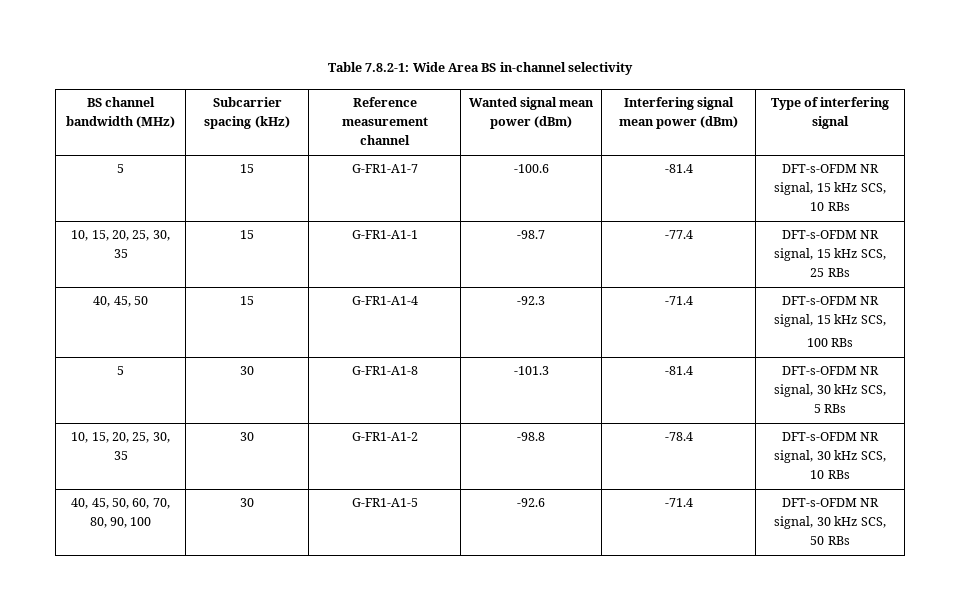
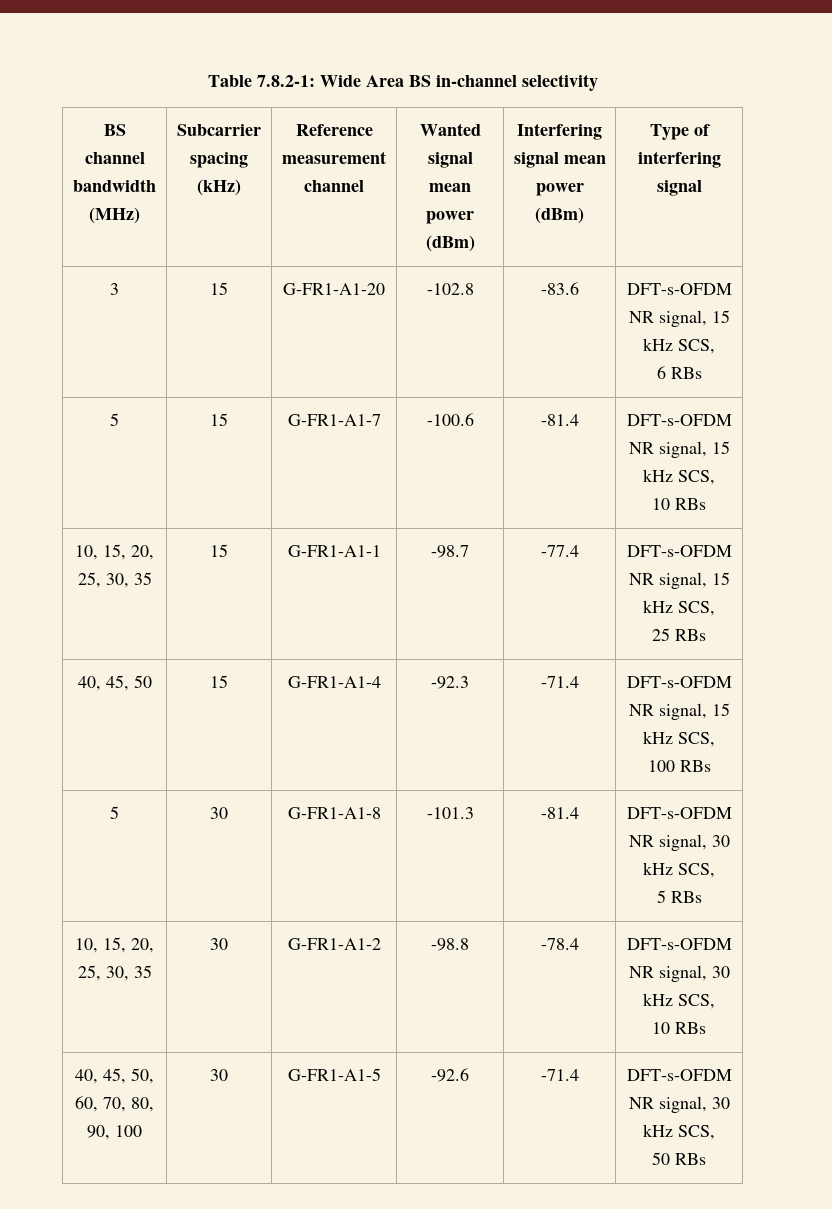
(849, 122) none -> [110,283,119,295] [210,282,228,295] [283,283,385,295] [426,283,474,295] [540,282,579,295] [626,283,732,295] [628,310,730,327] [643,338,715,354] [656,366,702,379] // 3 | 15 | G-FR1-A1-20 | -102.8 | -83.6 | DFT-s-OFDM NR signal, 15 kHz SCS, // 6 RBs

